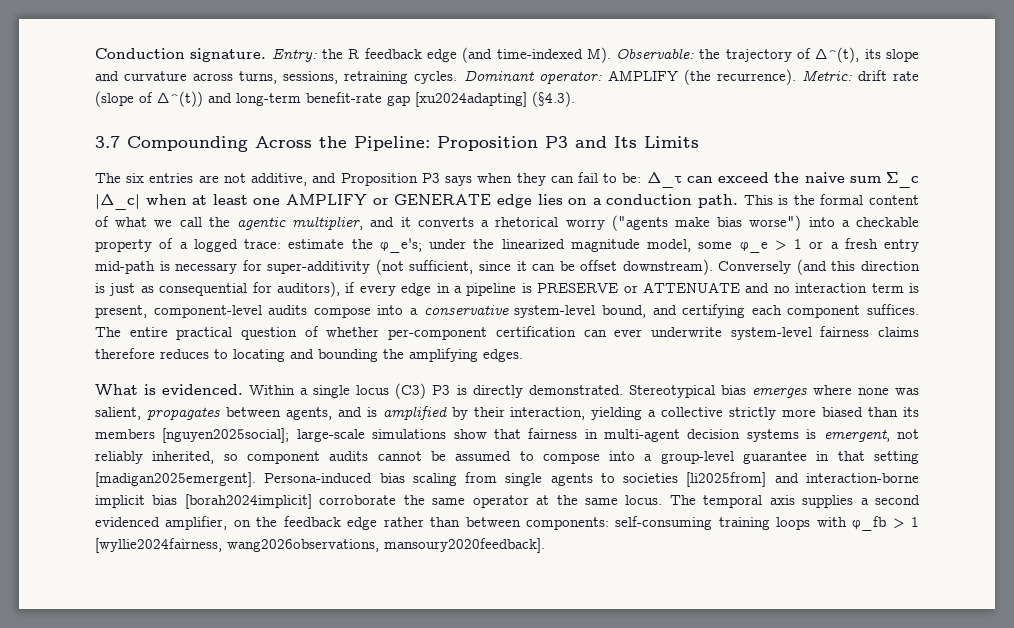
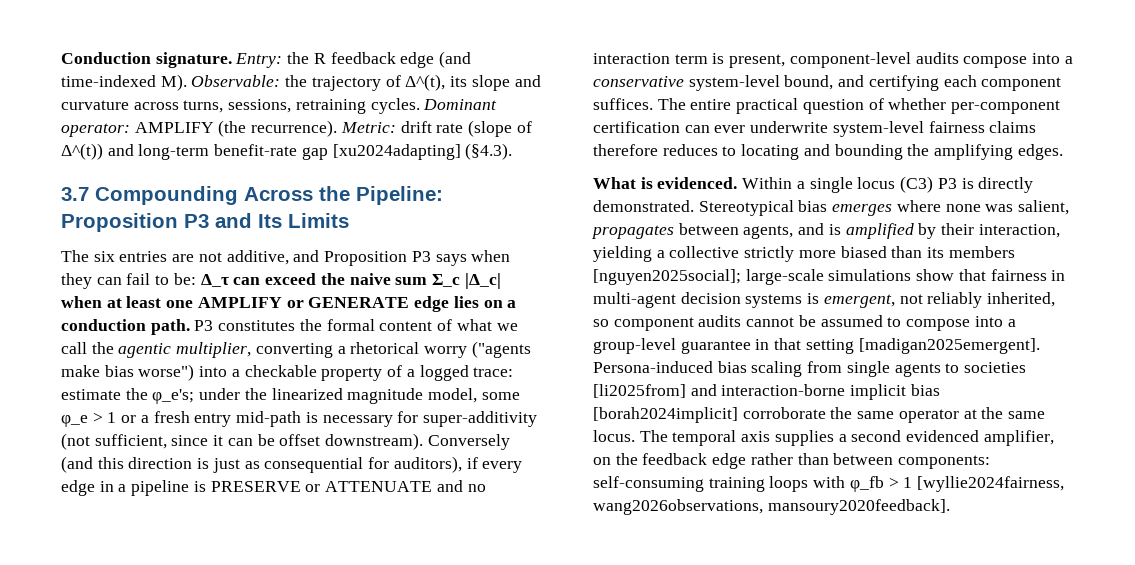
[743,195,789,205] This is -> [194,320,296,331] P3 constitutes
[370,217,474,227] and it converts -> [255,343,333,358] converting

